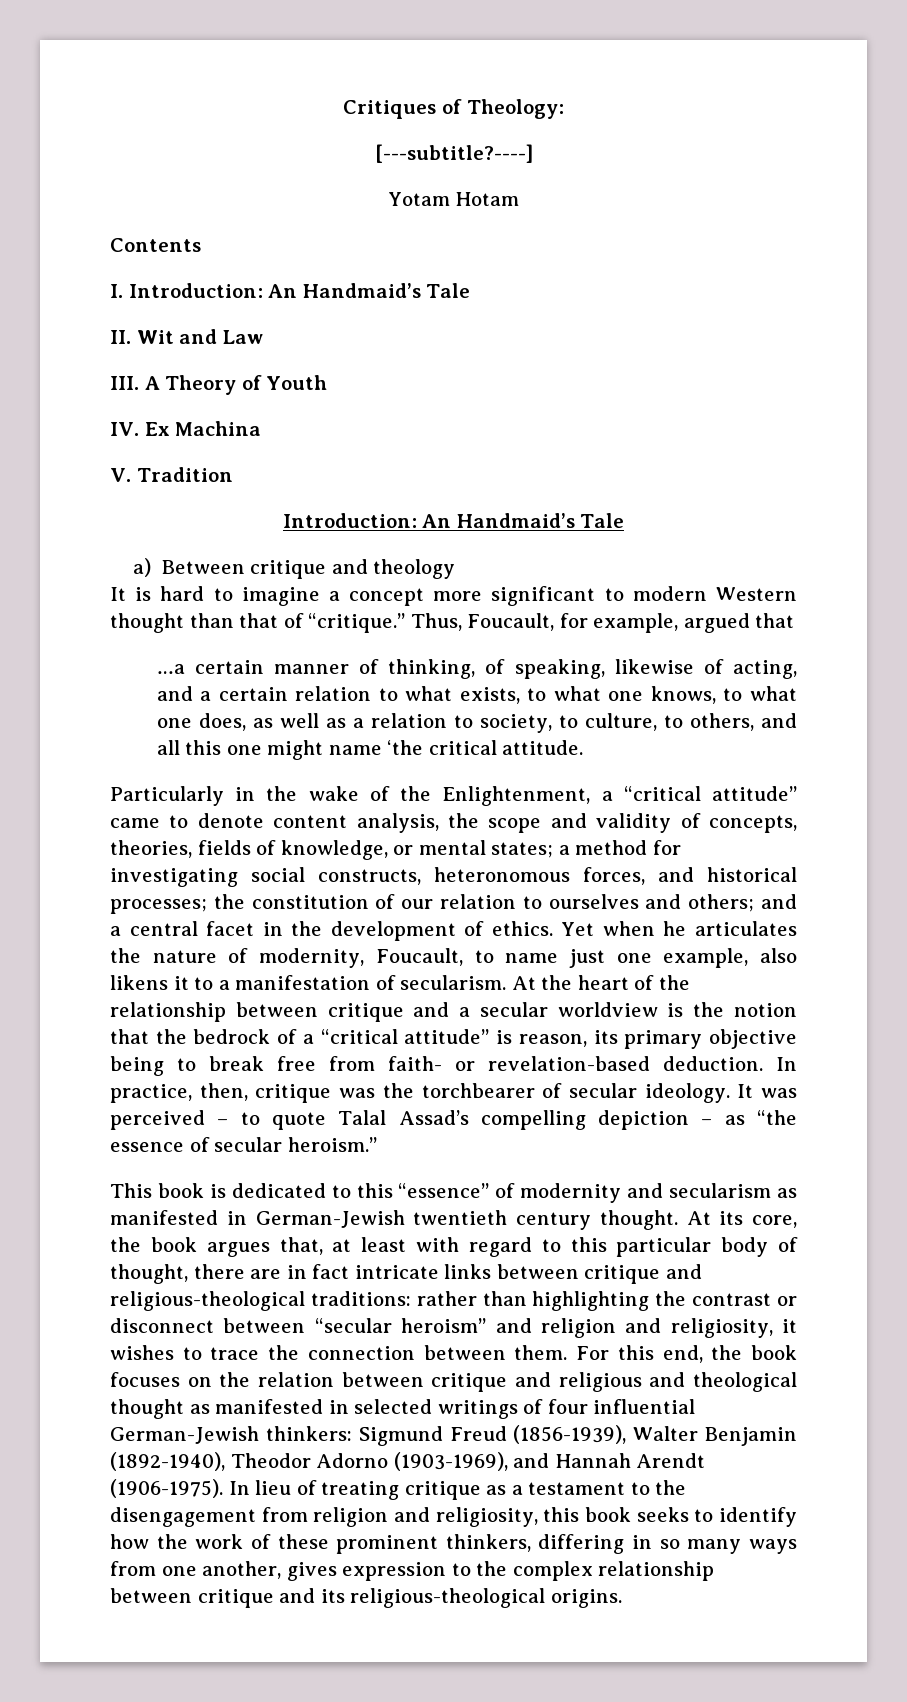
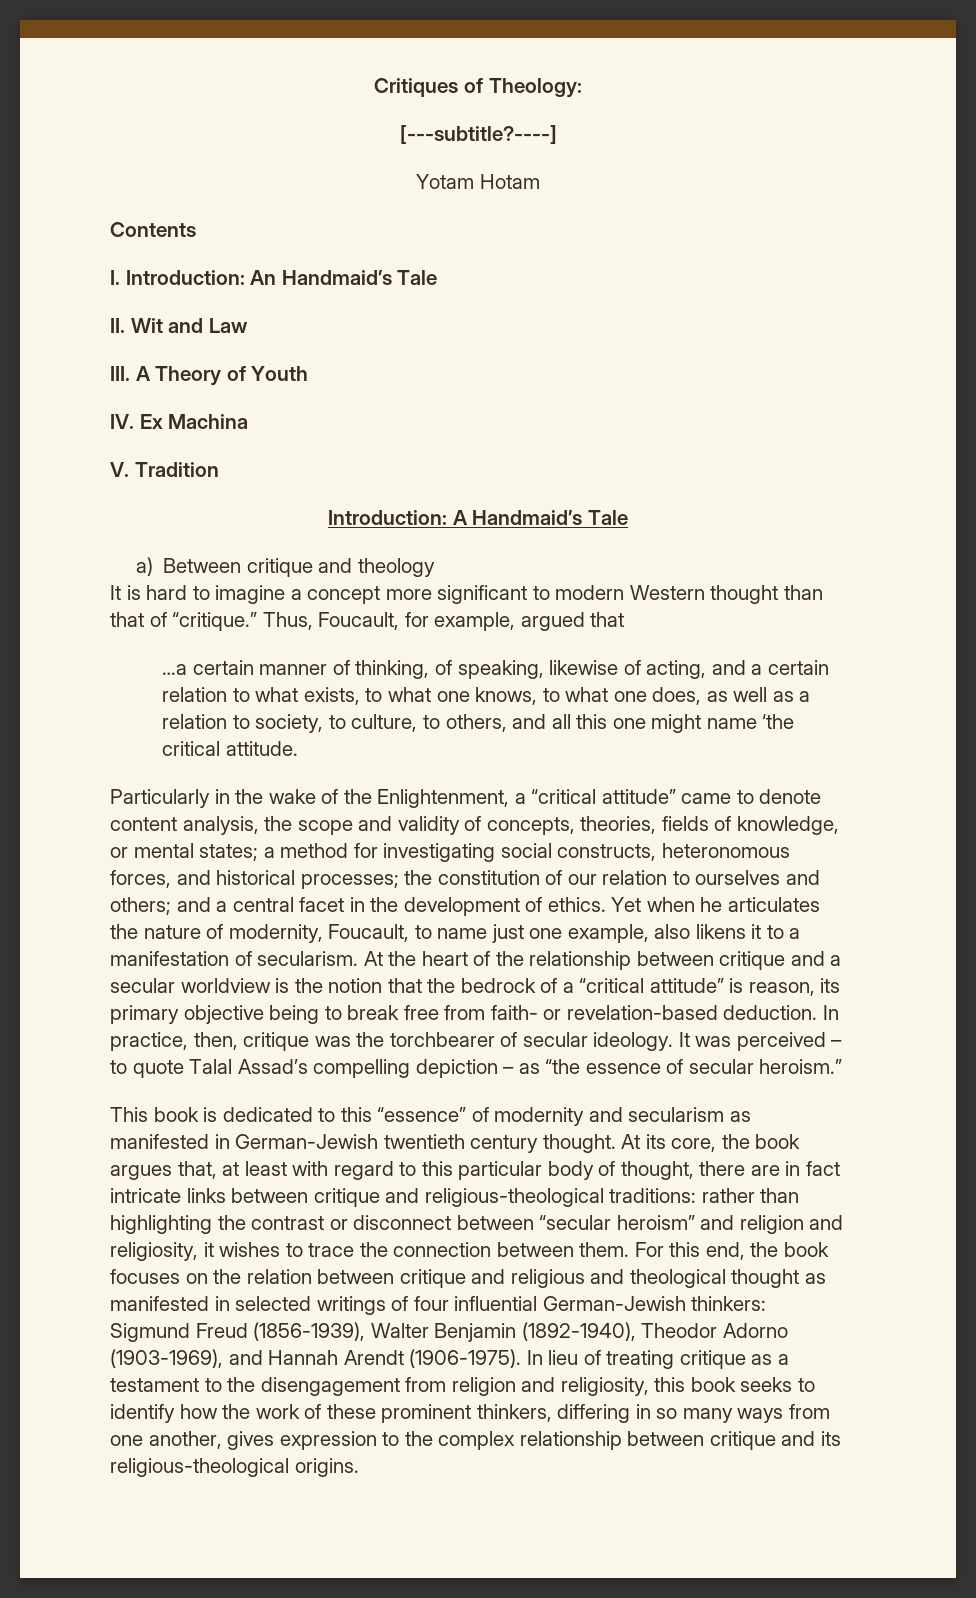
[422,514,452,528] An -> [452,510,468,525] A

